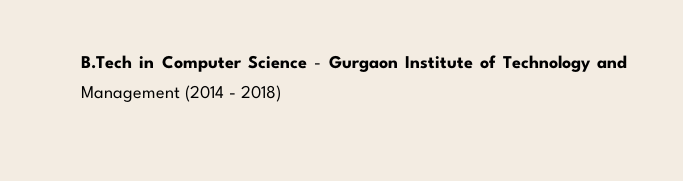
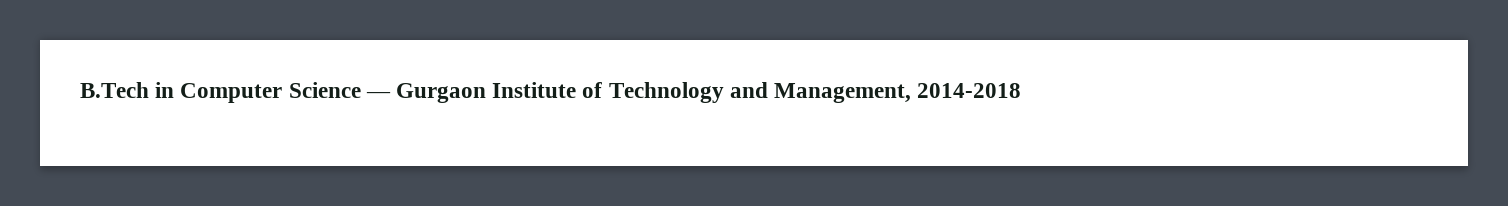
[314,63,322,68] - -> [365,92,391,98] —
[81,85,281,102] Management (2014 - 2018) -> [774,83,1022,103] Management, 2014-2018

